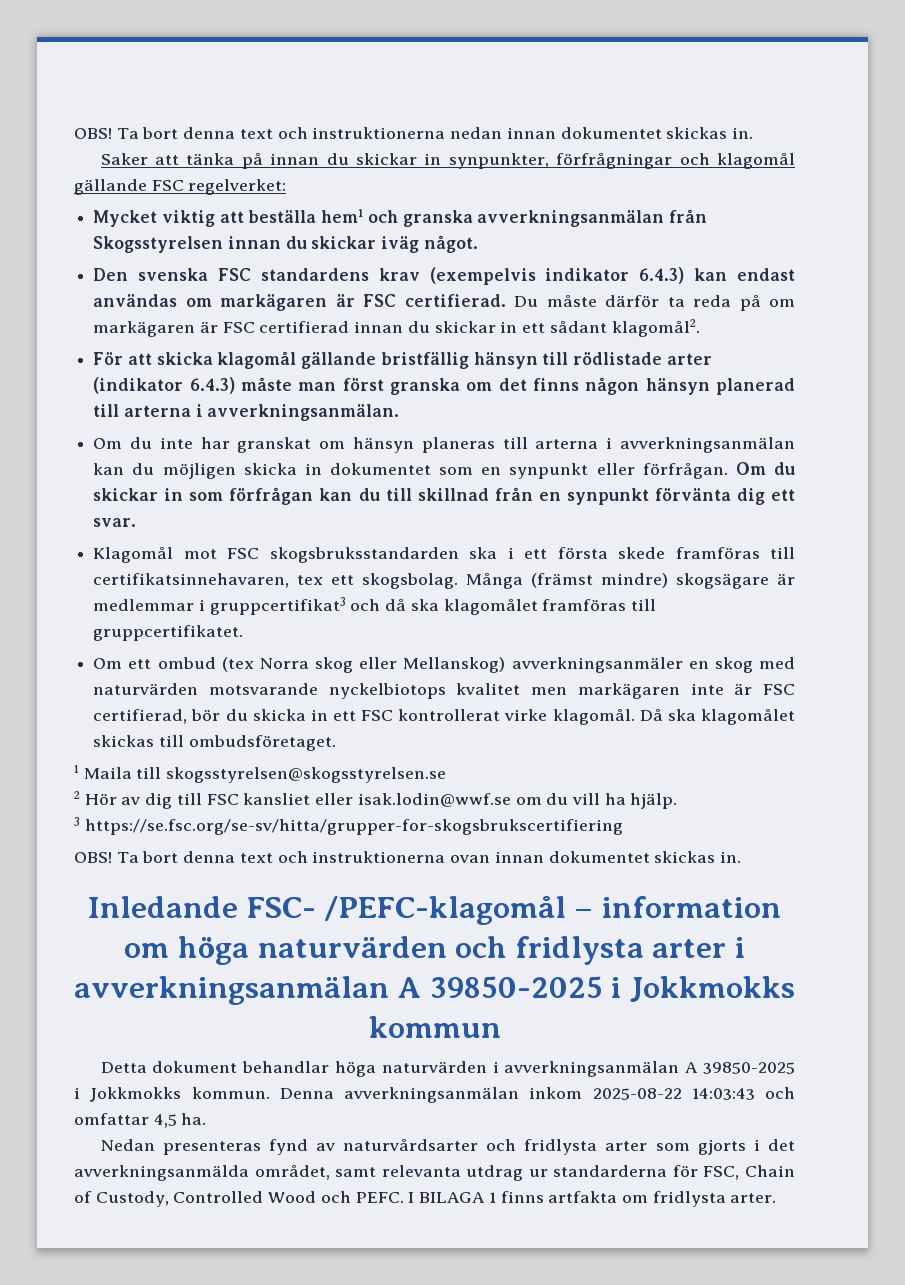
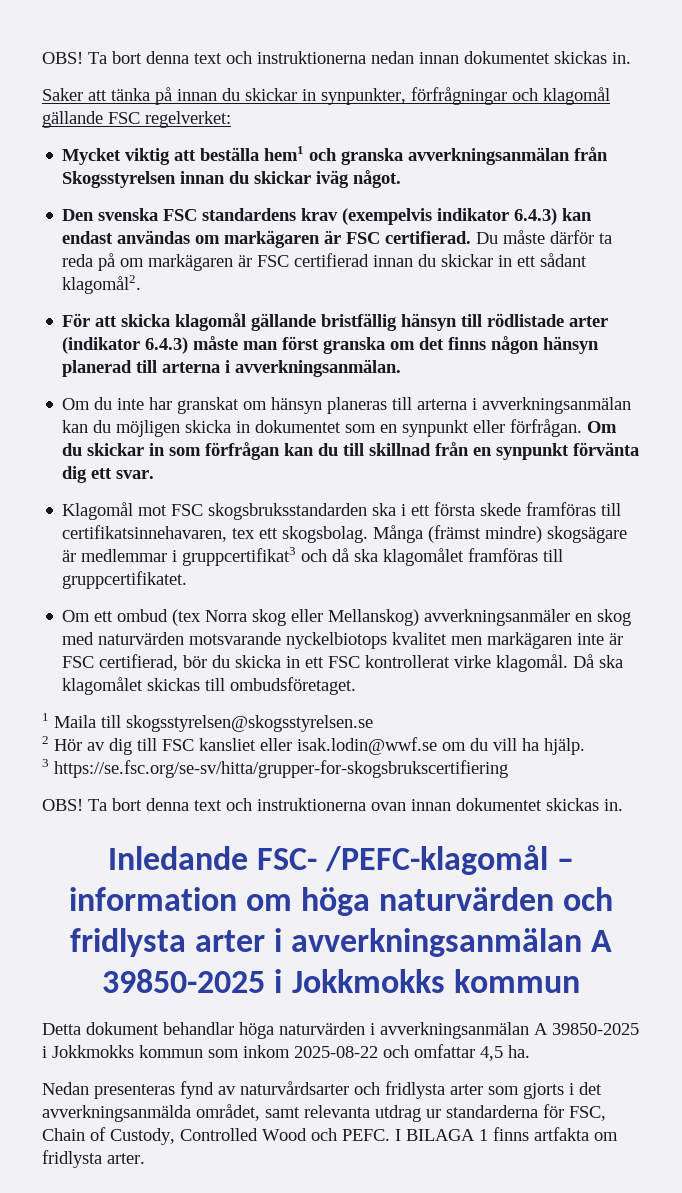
[191,1087,519,1103] kommun. Denna avverkningsanmälan -> [139,1045,239,1058] kommun som
[691,1088,755,1100] 14:03:43 -> (378, 1052) none

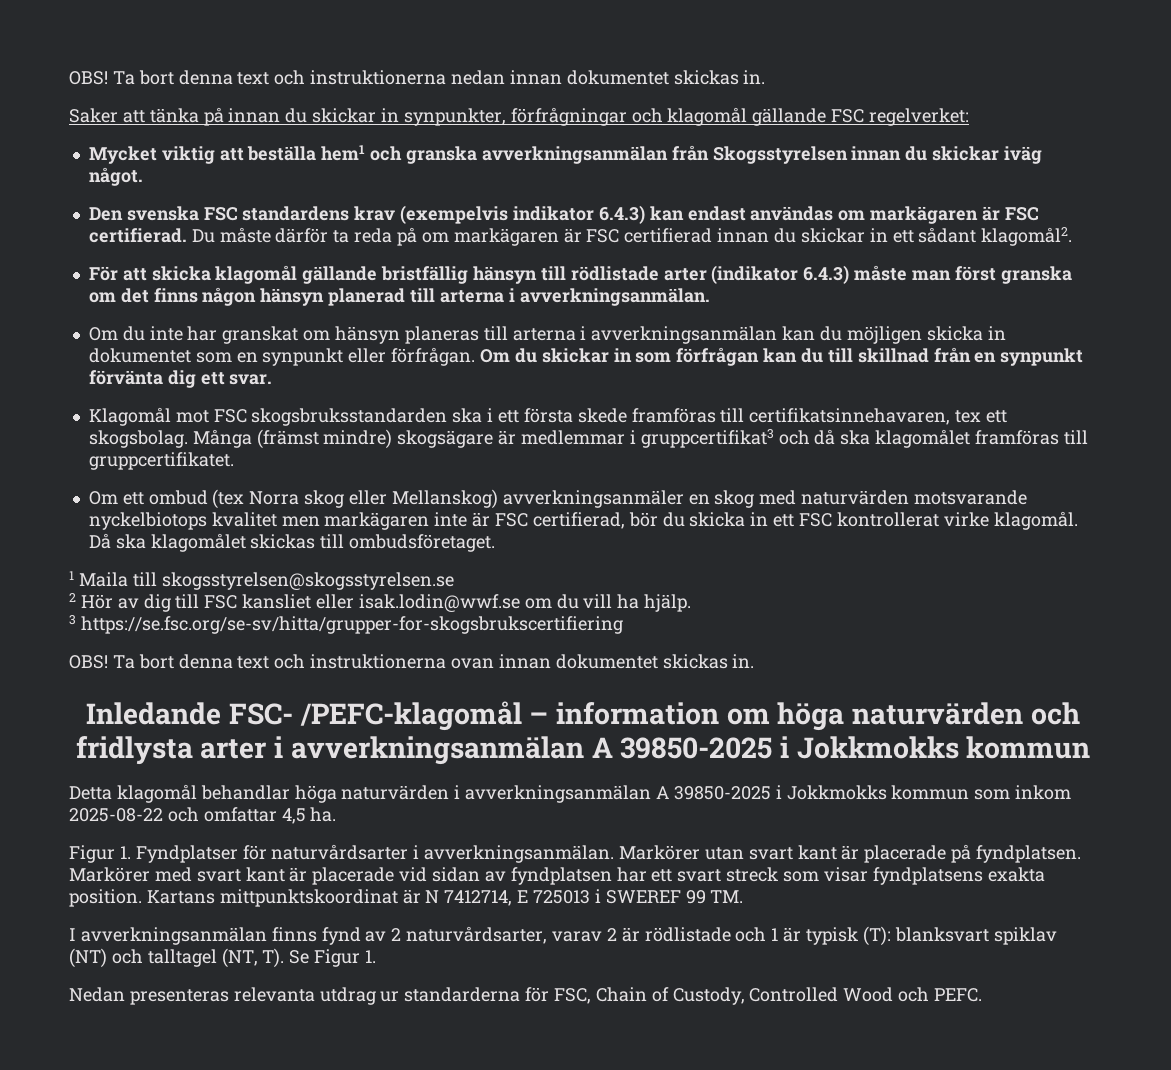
[86,1022,159,1035] dokument -> [116,784,197,803] klagomål
[42,1081,602,1099] [42,1104,300,1122] Nedan presenteras fynd av naturvårdsarter och fridlysta arter som gjorts i det avverkningsanmälda området, samt -> [69,844,1082,863] [69,867,1045,885] [69,889,744,907] [69,926,1057,946] [69,948,377,968] [69,987,229,1005] Figur 1. Fyndplatser för naturvårdsarter i avverkningsanmälan. Markörer utan svart kant är placerade på fyndplatsen. Markörer med svart kant är placerade vid sidan av fyndplatsen har ett svart streck som visar fyndplatsens exakta position. Kartans mittpunktskoordinat är N 7412714, E 725013 i SWEREF 99 TM. // I avverkningsanmälan finns fynd av 2 naturvårdsarter, varav 2 är rödlistade och 1 är typisk (T): blanksvart spiklav (NT) och talltagel (NT, T). Se Figur 1. // Nedan presenteras
[395,1127,618,1141] [42,1150,145,1168] I BILAGA 1 finns artfakta om fridlysta arter. -> (983, 995) none

